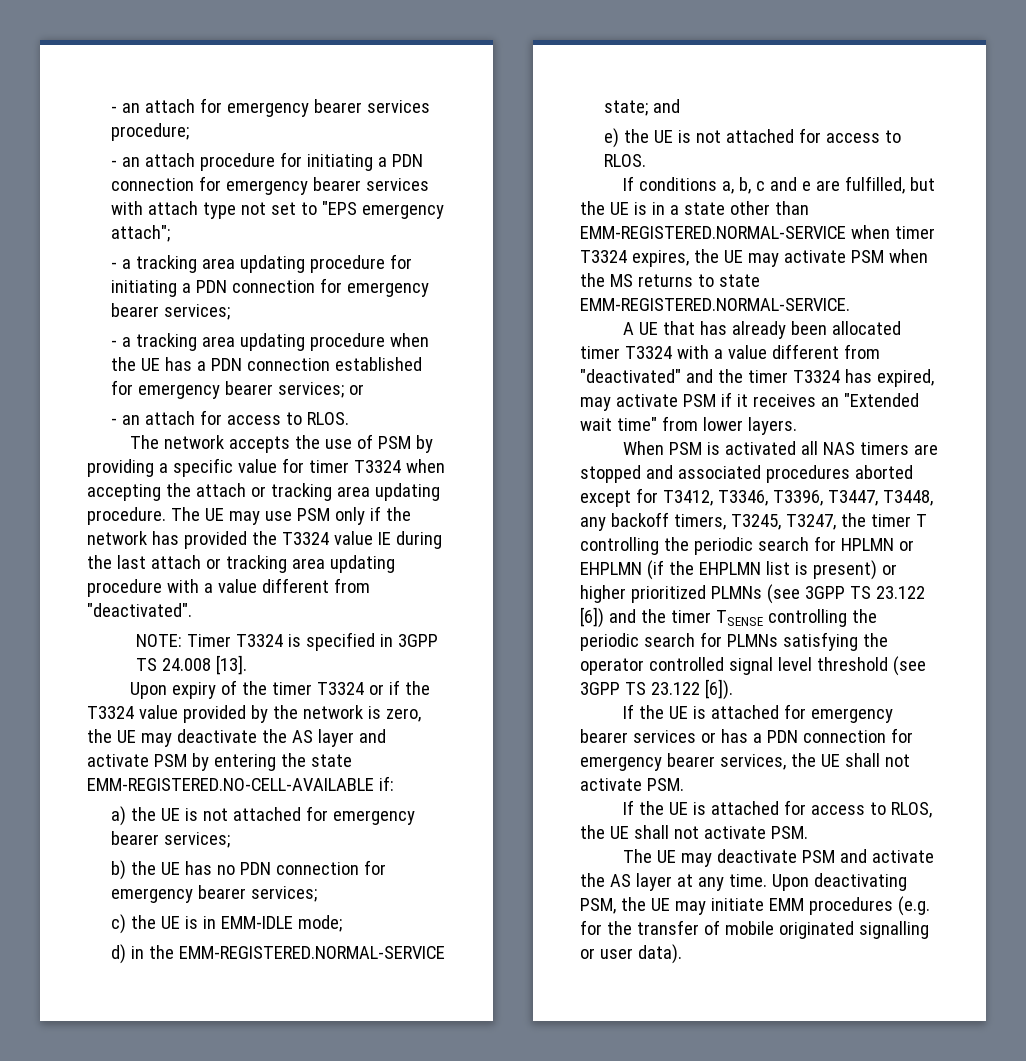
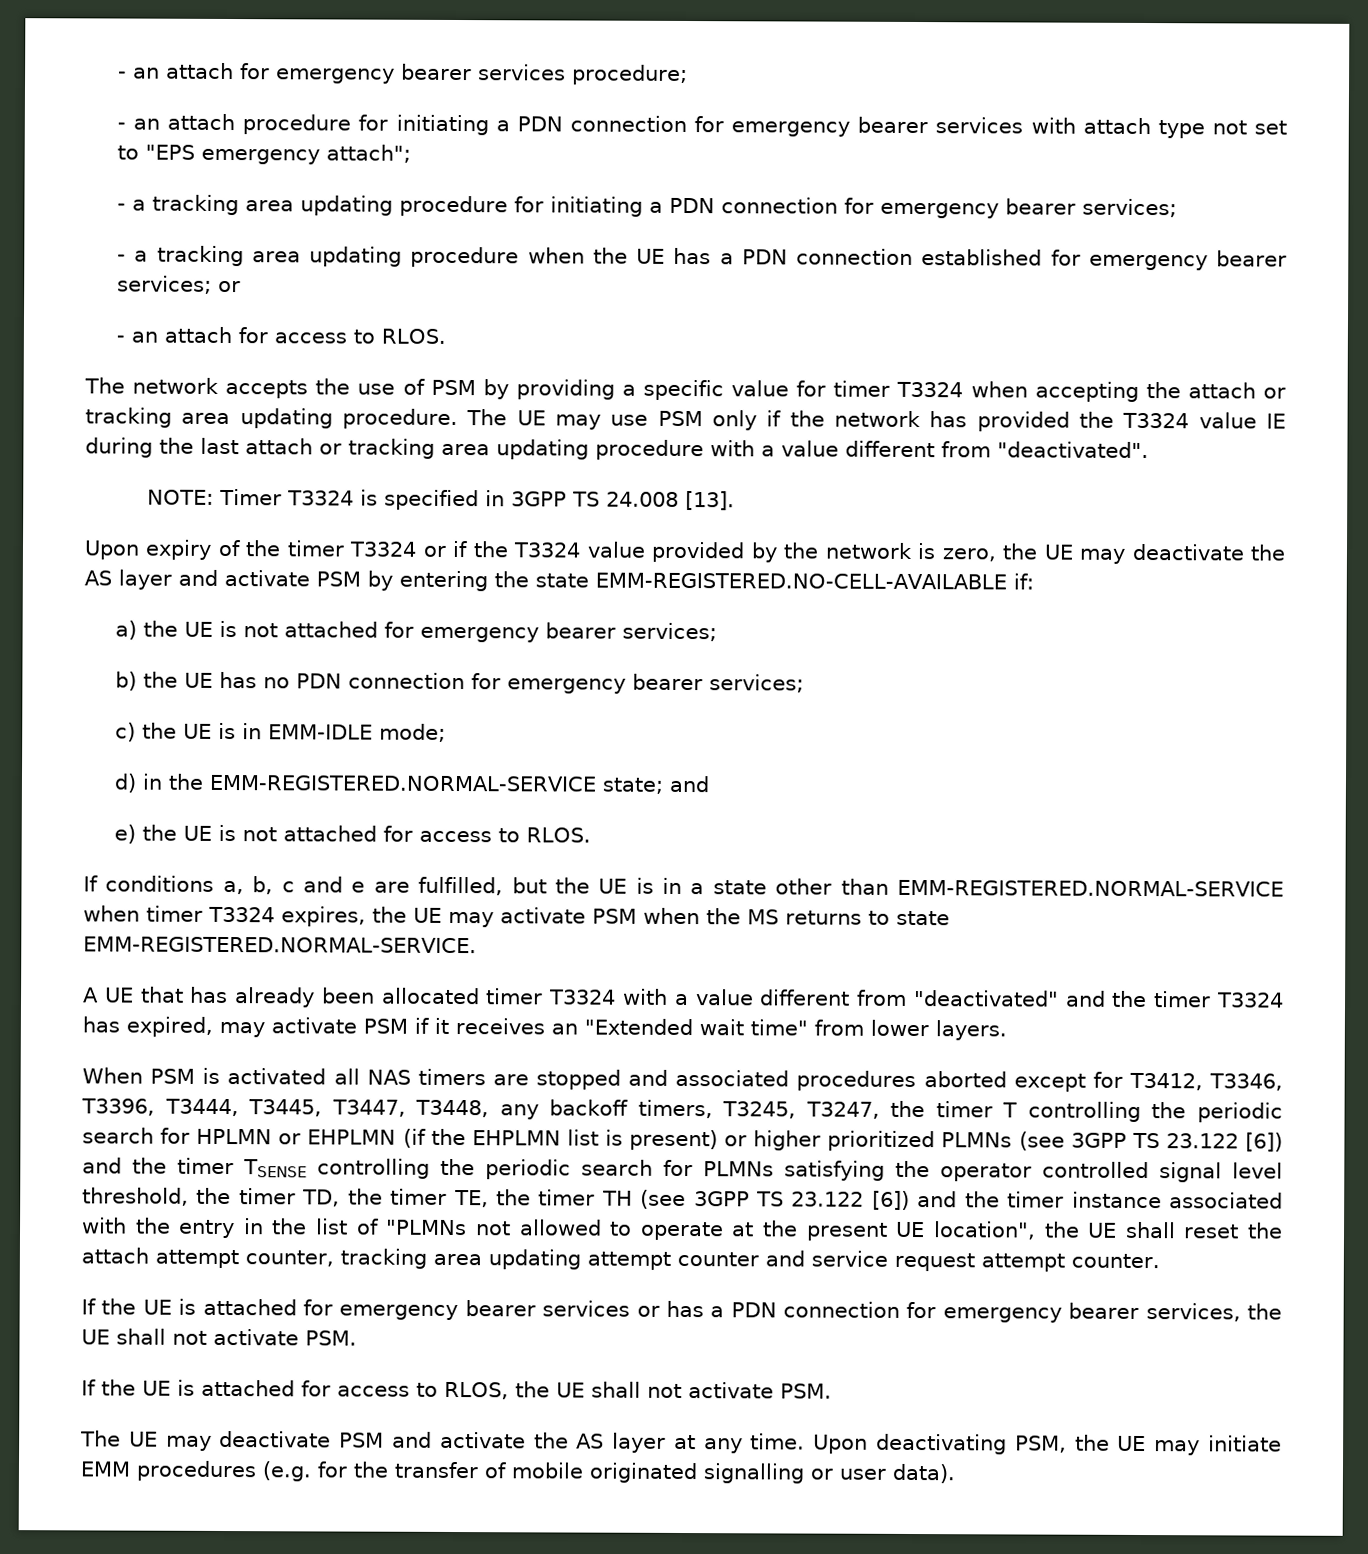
(823, 498) none -> [164,1098,323,1117] T3444, T3445,
[816,656,926,676] [580,679,733,700] threshold (see 3GPP TS 23.122 [6]). -> [82,1187,1284,1210] [82,1217,1283,1241] [81,1247,1160,1272] threshold, the timer TD, the timer TE, the timer TH (see 3GPP TS 23.122 [6]) and the timer instance associated with the entry in the list of "PLMNs not allowed to operate at the present UE location", the UE shall reset the attach attempt counter, tracking area updating attempt counter and service request attempt counter.

